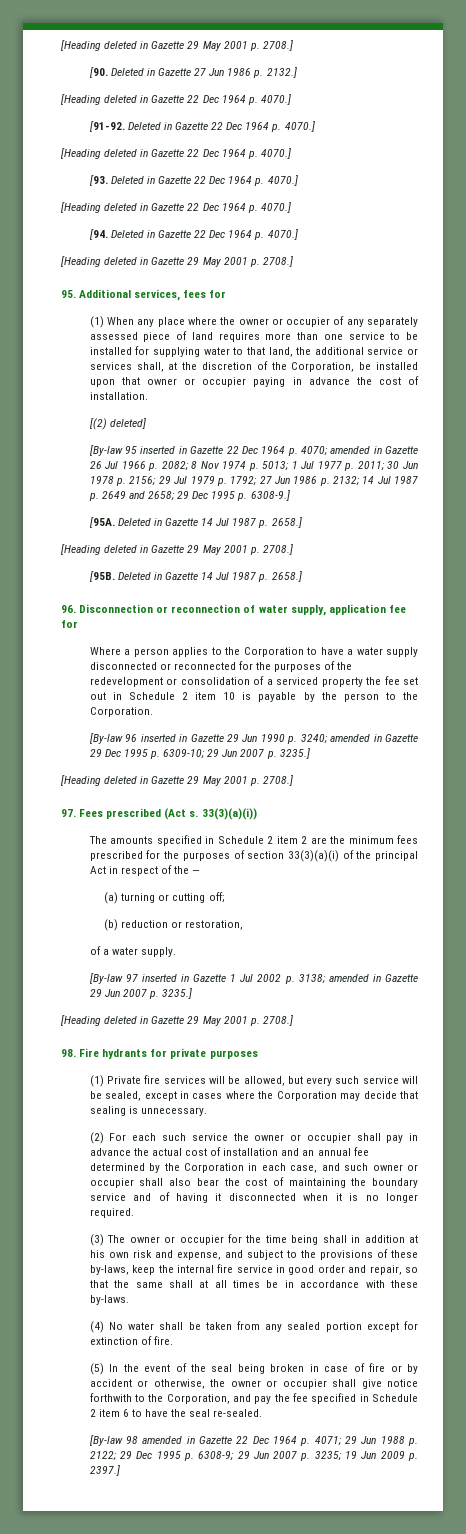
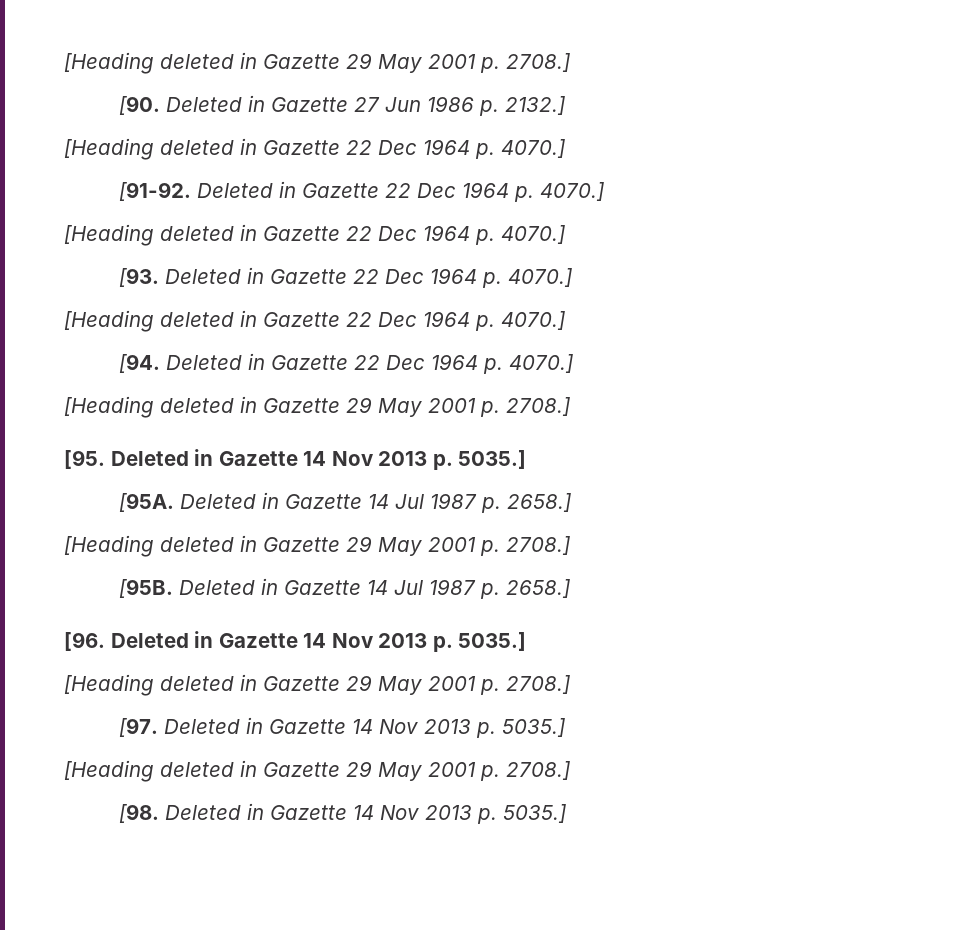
[61,289,227,301] [89,316,418,328] [89,331,418,342] [89,346,419,357] [89,361,418,372] [89,376,419,387] [89,392,148,400] [88,418,146,430] [88,445,419,456] [89,461,418,471] [89,476,419,486] [88,490,290,501] 95. Additional services, fees for // (1) When any place where the owner or occupier of any separately assessed piece of land requires more than one service to be installed for supplying water to that land, the additional service or services shall, at the discretion of the Corporation, be installed upon that owner or occupier paying in advance the cost of installation. // [(2) deleted] // [By-law 95 inserted in Gazette 22 Dec 1964 p. 4070; amended in Gazette 26 Jul 1966 p. 2082; 8 Nov 1974 p. 5013; 1 Jul 1977 p. 2011; 30 Jun 1978 p. 2156; 29 Jul 1979 p. 1792; 27 Jun 1986 p. 2132; 14 Jul 1987 p. 2649 and 2658; 29 Dec 1995 p. 6308-9.] -> [64,449,527,470] [95. Deleted in Gazette 14 Nov 2013 p. 5035.]
[61,604,406,616] [61,620,78,628] [89,647,419,657] [89,661,353,672] [89,676,419,687] [89,692,419,702] [89,707,153,717] [88,733,418,744] [89,748,310,759] [60,775,293,786] [61,808,257,820] [88,835,419,846] [89,850,418,862] [89,865,201,876] [104,892,225,904] [104,919,244,931] [89,946,177,957] [88,973,418,984] [89,988,193,999] [60,1015,293,1026] [61,1048,258,1059] [89,1075,418,1087] [89,1091,418,1101] [89,1106,207,1116] [89,1132,418,1144] [89,1147,369,1156] [89,1163,418,1173] [89,1177,418,1188] [89,1192,418,1203] [89,1208,134,1218] [89,1234,419,1246] [89,1249,418,1260] [89,1264,418,1275] [89,1280,418,1288] [89,1295,129,1305] [89,1321,418,1333] [89,1336,173,1345] [89,1363,418,1375] [89,1379,419,1389] [89,1393,418,1404] [89,1409,263,1417] [88,1435,419,1446] [89,1451,418,1461] [89,1465,120,1476] 96. Disconnection or reconnection of water supply, application fee for // Where a person applies to the Corporation to have a water supply disconnected or reconnected for the purposes of the redevelopment or consolidation of a serviced property the fee set out in Schedule 2 item 10 is payable by the person to the Corporation. // [By-law 96 inserted in Gazette 29 Jun 1990 p. 3240; amended in Gazette 29 Dec 1995 p. 6309-10; 29 Jun 2007 p. 3235.] // [Heading deleted in Gazette 29 May 2001 p. 2708.] // 97. Fees prescribed (Act s. 33(3)(a)(i)) // The amounts specified in Schedule 2 item 2 are the minimum fees prescribed for the purposes of section 33(3)(a)(i) of the principal Act in respect of the — // (a) turning or cutting off; // (b) reduction or restoration, // of a water supply. // [By-law 97 inserted in Gazette 1 Jul 2002 p. 3138; amended in Gazette 29 Jun 2007 p. 3235.] // [Heading deleted in Gazette 29 May 2001 p. 2708.] // 98. Fire hydrants for private purposes // (1) Private fire services will be allowed, but every such service will be sealed, except in cases where the Corporation may decide that sealing is unnecessary. // (2) For each such service the owner or occupier shall pay in advance the actual cost of installation and an annual fee determined by the Corporation in each case, and such owner or occupier shall also bear the cost of maintaining the boundary service and of having it disconnected when it is no longer required. // (3) The owner or occupier for the time being shall in addition at his own risk and expense, and subject to the provisions of these by-laws, keep the internal fire service in good order and repair, so that the same shall at all times be in accordance with these by-laws. // (4) No water shall be taken from any sealed portion except for extinction of fire. // (5) In the event of the seal being broken in case of fire or by accident or otherwise, the owner or occupier shall give notice forthwith to the Corporation, and pay the fee specified in Schedule 2 item 6 to have the seal re-sealed. // [By-law 98 amended in Gazette 22 Dec 1964 p. 4071; 29 Jun 1988 p. 2122; 29 Dec 1995 p. 6308-9; 29 Jun 2007 p. 3235; 19 Jun 2009 p. 2397.] -> [64,631,527,652] [64,674,570,696] [119,717,566,738] [64,760,570,782] [119,803,567,824] [96. Deleted in Gazette 14 Nov 2013 p. 5035.] // [Heading deleted in Gazette 29 May 2001 p. 2708.] // [97. Deleted in Gazette 14 Nov 2013 p. 5035.] // [Heading deleted in Gazette 29 May 2001 p. 2708.] // [98. Deleted in Gazette 14 Nov 2013 p. 5035.]

